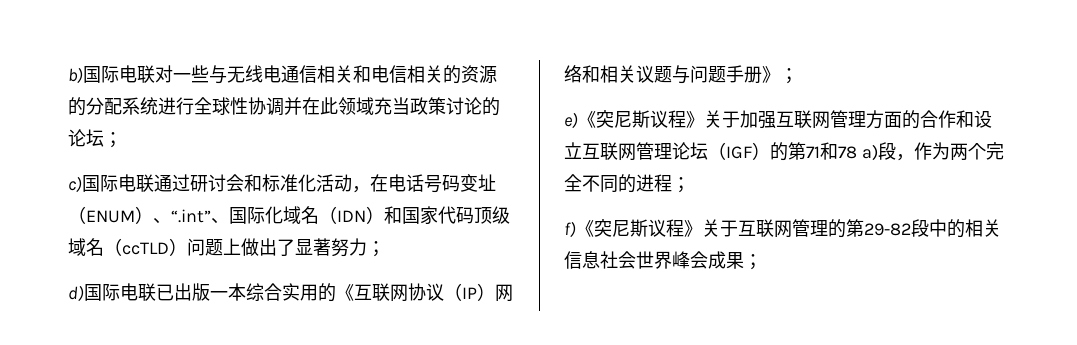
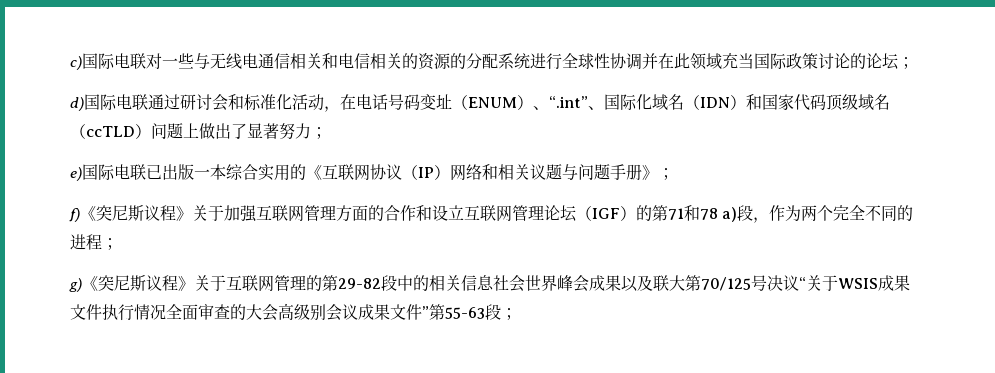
[68,67,83,84] b) -> [70,56,82,70] c)
(410, 106) none -> [754,53,787,69] 国际
[68,176,82,193] c) -> [70,97,84,111] d)
[68,285,84,302] d) -> [70,167,82,181] e)
[564,112,578,129] e) -> [69,208,80,222] f)
[564,221,576,238] f) -> [69,278,82,292] g)
(744, 260) none -> [621,275,910,292] [70,303,501,321] 以及联大第70/125号决议“关于WSIS成果文件执行情况全面审查的大会高级别会议成果文件”第55-63段

